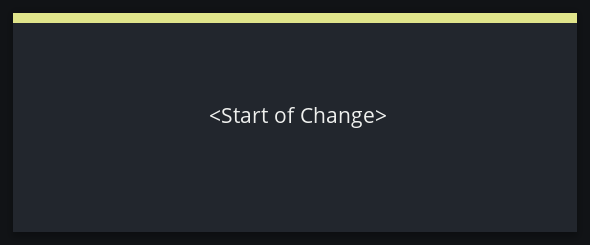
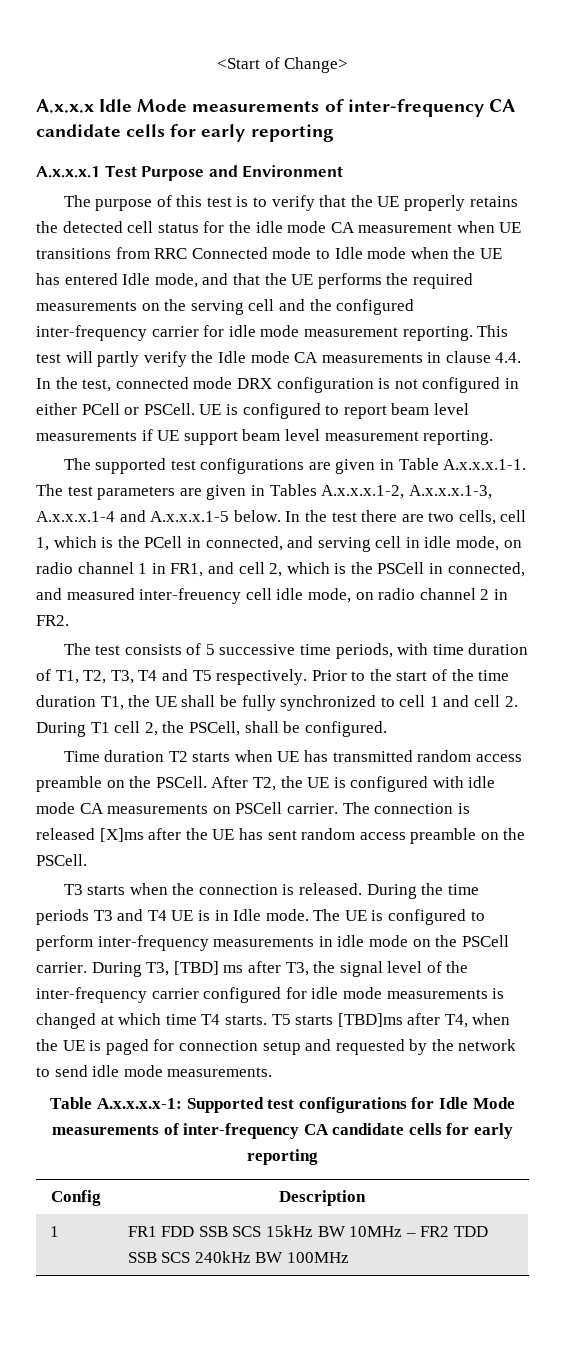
(387, 117) none -> [36,99,515,117] [36,124,334,142] [36,165,344,181] [63,195,518,211] [36,221,522,233] [36,247,502,259] [36,273,473,289] [36,299,415,315] [36,325,509,341] [36,351,522,367] [36,377,519,393] [36,403,469,419] [36,429,494,445] [63,458,527,474] [36,484,492,500] [36,510,527,525] [36,536,522,552] [36,562,525,577] [36,588,508,604] [36,615,69,626] [63,643,529,659] [36,669,510,685] [36,695,518,711] [36,721,387,737] [63,750,522,762] [36,776,496,792] [36,802,470,814] [36,828,526,844] [36,854,87,866] [63,883,479,899] [36,909,485,925] [36,935,509,951] [36,961,469,977] [36,987,505,1003] [36,1013,511,1029] [36,1039,517,1055] [36,1065,273,1077] [50,1097,515,1113] [51,1123,514,1139] [247,1149,318,1165] [50,1190,101,1206] [278,1190,366,1206] [49,1226,59,1237] [127,1225,488,1237] [127,1251,349,1263] // A.x.x.x Idle Mode measurements of inter-frequency CA candidate cells for early reporting // A.x.x.x.1 Test Purpose and Environment // The purpose of this test is to verify that the UE properly retains the detected cell status for the idle mode CA measurement when UE transitions from RRC Connected mode to Idle mode when the UE has entered Idle mode, and that the UE performs the required measurements on the serving cell and the configured inter-frequency carrier for idle mode measurement reporting. This test will partly verify the Idle mode CA measurements in clause 4.4. In the test, connected mode DRX configuration is not configured in either PCell or PSCell. UE is configured to report beam level measurements if UE support beam level measurement reporting. // The supported test configurations are given in Table A.x.x.x.1-1. The test parameters are given in Tables A.x.x.x.1-2, A.x.x.x.1-3, A.x.x.x.1-4 and A.x.x.x.1-5 below. In the test there are two cells, cell 1, which is the PCell in connected, and serving cell in idle mode, on radio channel 1 in FR1, and cell 2, which is the PSCell in connected, and measured inter-freuency cell idle mode, on radio channel 2 in FR2. // The test consists of 5 successive time periods, with time duration of T1, T2, T3, T4 and T5 respectively. Prior to the start of the time duration T1, the UE shall be fully synchronized to cell 1 and cell 2. During T1 cell 2, the PSCell, shall be configured. // Time duration T2 starts when UE has transmitted random access preamble on the PSCell. After T2, the UE is configured with idle mode CA measurements on PSCell carrier. The connection is released [X]ms after the UE has sent random access preamble on the PSCell. // T3 starts when the connection is released. During the time periods T3 and T4 UE is in Idle mode. The UE is configured to perform inter-frequency measurements in idle mode on the PSCell carrier. During T3, [TBD] ms after T3, the signal level of the inter-frequency carrier configured for idle mode measurements is changed at which time T4 starts. T5 starts [TBD]ms after T4, when the UE is paged for connection setup and requested by the network to send idle mode measurements. // Table A.x.x.x.x-1: Supported test configurations for Idle Mode measurements of inter-frequency CA candidate cells for early reporting // Config | Description // 1 | FR1 FDD SSB SCS 15kHz BW 10MHz – FR2 TDD SSB SCS 240kHz BW 100MHz

